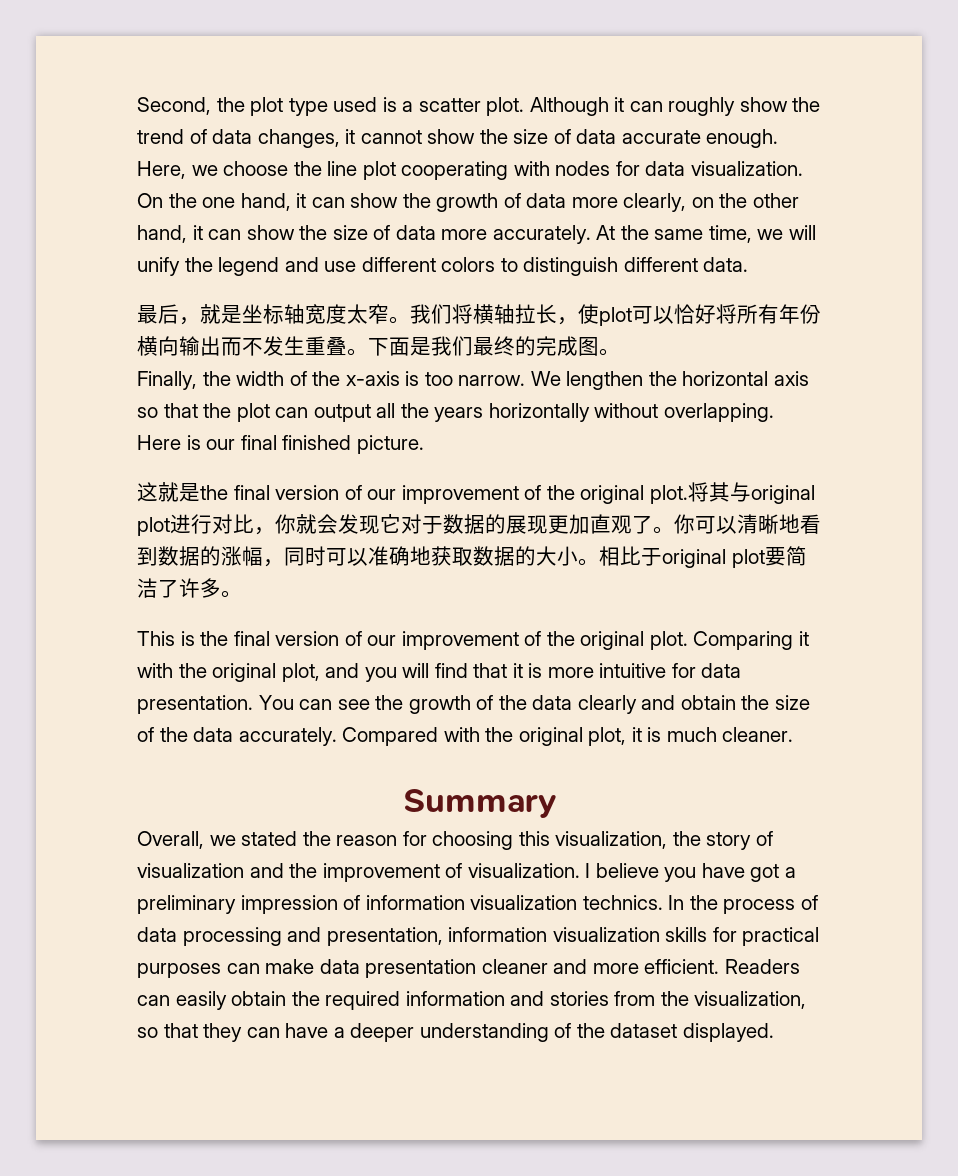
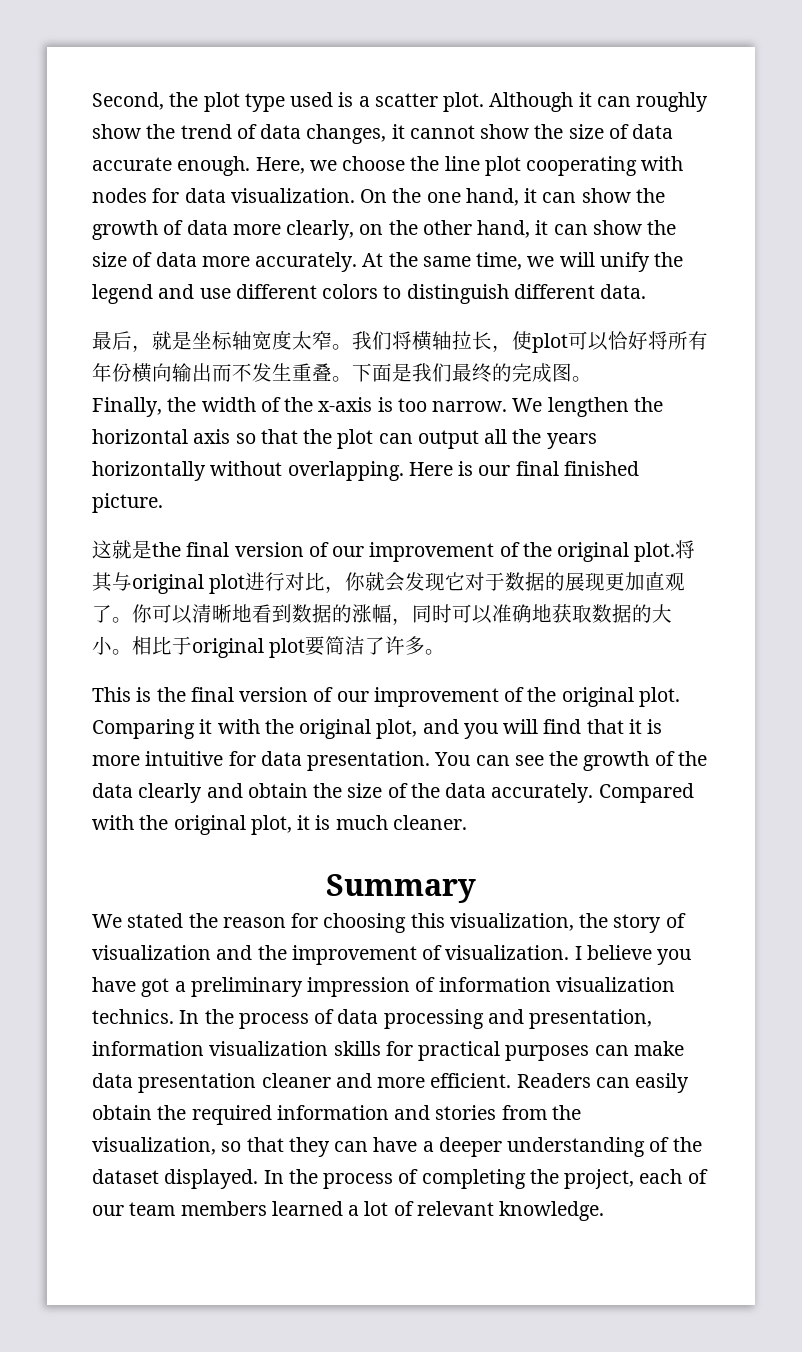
[137,831,236,849] Overall, we -> [92,914,122,928] We
(774, 1032) none -> [263,1169,708,1189] [92,1201,605,1221] In the process of completing the project, each of our team members learned a lot of relevant knowledge.

